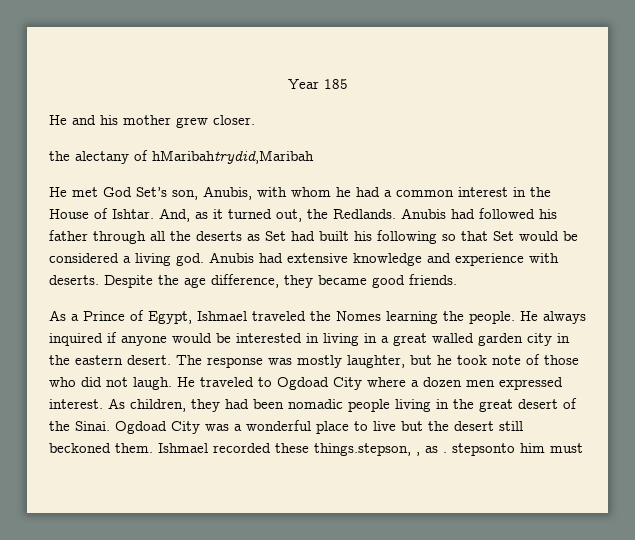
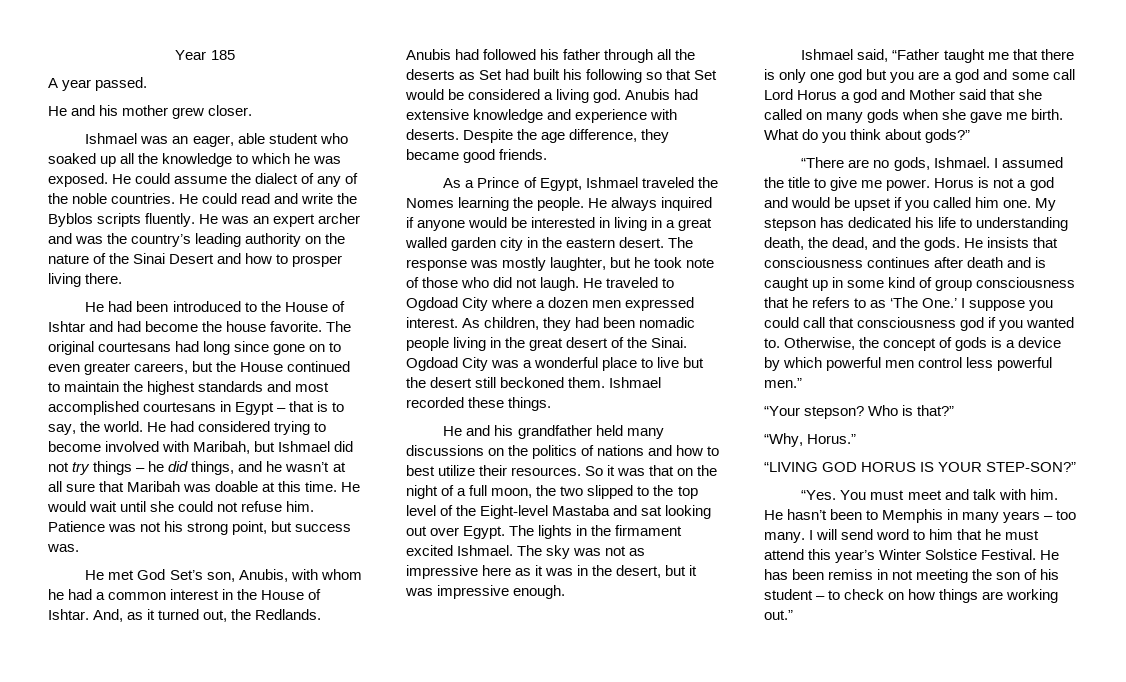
(348, 84) none -> [48,77,148,91] // A year passed.
[49,150,314,164] the alectany of hMaribahtrydid,Maribah -> [85,133,348,147] [48,153,342,167] [48,173,359,187] [48,193,358,204] [48,213,361,227] [48,233,346,247] [48,253,343,267] [48,273,123,287] [85,301,345,312] [48,321,352,332] [48,341,342,355] [48,361,351,375] [48,381,330,395] [48,401,345,415] [48,421,327,435] [48,441,354,454] [48,461,346,475] [48,481,361,492] [47,501,315,512] [48,521,352,535] [47,544,79,552] Ishmael was an eager, able student who soaked up all the knowledge to which he was exposed. He could assume the dialect of any of the noble countries. He could read and write the Byblos scripts fluently. He was an expert archer and was the country’s leading authority on the nature of the Sinai Desert and how to prosper living there. // He had been introduced to the House of Ishtar and had become the house favorite. The original courtesans had long since gone on to even greater careers, but the House continued to maintain the highest standards and most accomplished courtesans in Egypt – that is to say, the world. He had considered trying to become involved with Maribah, but Ishmael did not try things – he did things, and he wasn’t at all sure that Maribah was doable at this time. He would wait until she could not refuse him. Patience was not his strong point, but success was.
[314,443,583,456] things.stepson, , as . stepsonto him must -> [508,397,552,411] [443,425,664,439] [406,445,720,459] [406,465,718,476] [406,485,698,499] [406,505,712,519] [406,525,683,539] [406,545,646,559] [406,565,698,579] [405,585,566,599] [801,49,1074,63] [764,69,1075,83] [764,89,1043,103] [764,109,1064,123] [764,129,971,143] [801,157,1063,171] [764,177,1054,191] [764,197,1057,211] [764,217,1069,231] [764,237,1059,251] [764,257,1047,268] [764,277,1076,291] [764,297,1054,311] [764,317,1075,331] [764,337,1062,351] [764,357,1053,371] [764,378,802,388] [764,405,955,419] [764,433,857,447] [764,462,1077,472] [801,489,1058,500] [764,509,1077,523] [764,529,1040,543] [764,549,1060,563] [764,569,1060,583] [764,589,1059,603] [764,610,793,620] things. // He and his grandfather held many discussions on the politics of nations and how to best utilize their resources. So it was that on the night of a full moon, the two slipped to the top level of the Eight-level Mastaba and sat looking out over Egypt. The lights in the firmament excited Ishmael. The sky was not as impressive here as it was in the desert, but it was impressive enough. // Ishmael said, “Father taught me that there is only one god but you are a god and some call Lord Horus a god and Mother said that she called on many gods when she gave me birth. What do you think about gods?” // “There are no gods, Ishmael. I assumed the title to give me power. Horus is not a god and would be upset if you called him one. My stepson has dedicated his life to understanding death, the dead, and the gods. He insists that consciousness continues after death and is caught up in some kind of group consciousness that he refers to as ‘The One.’ I suppose you could call that consciousness god if you wanted to. Otherwise, the concept of gods is a device by which powerful men control less powerful men.” // “Your stepson? Who is that?” // “Why, Horus.” // “LIVING GOD HORUS IS YOUR STEP-SON?” // “Yes. You must meet and talk with him. He hasn’t been to Memphis in many years – too many. I will send word to him that he must attend this year’s Winter Solstice Festival. He has been remiss in not meeting the son of his student – to check on how things are working out.”

